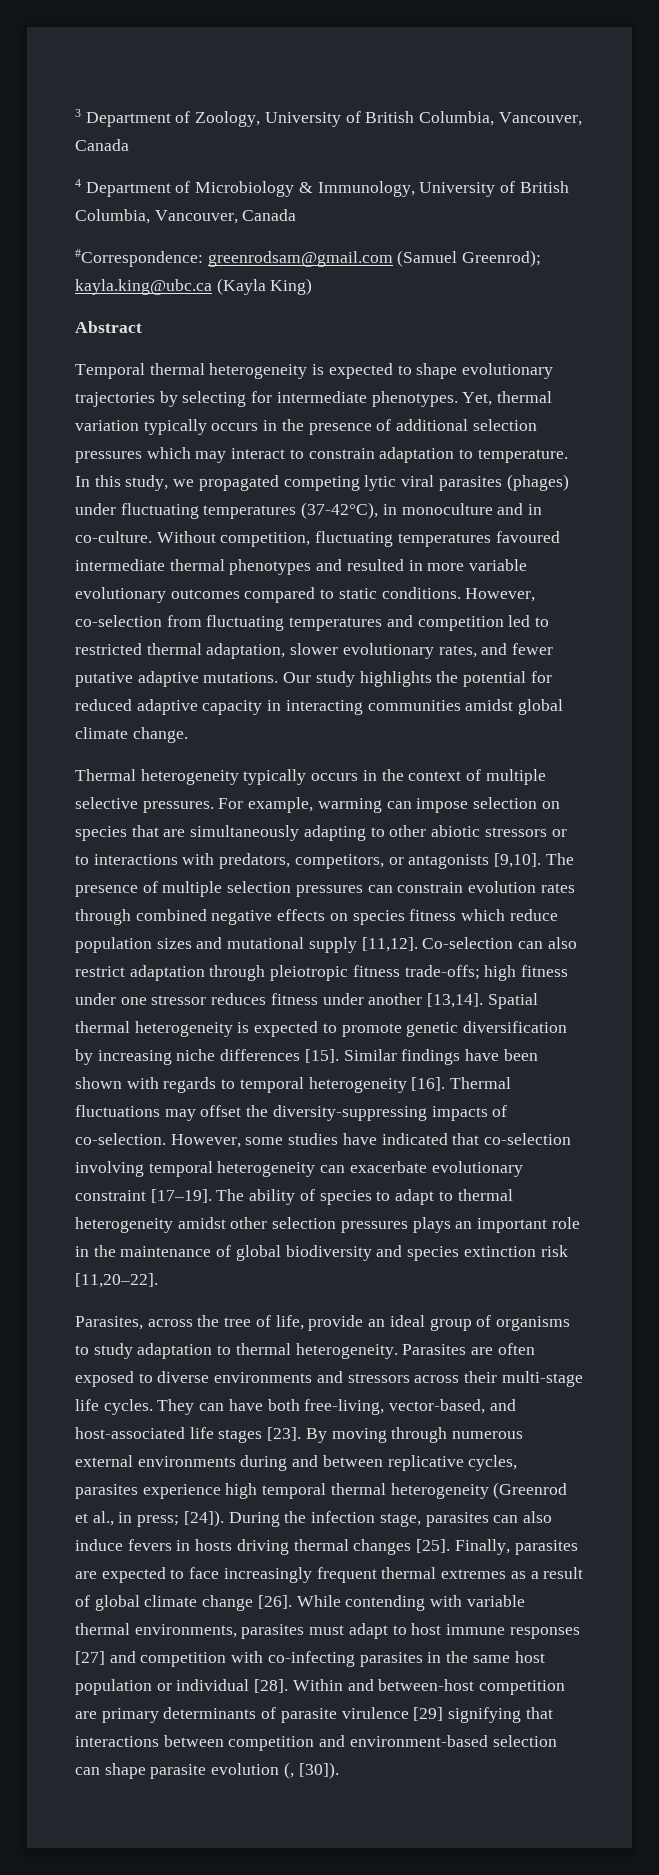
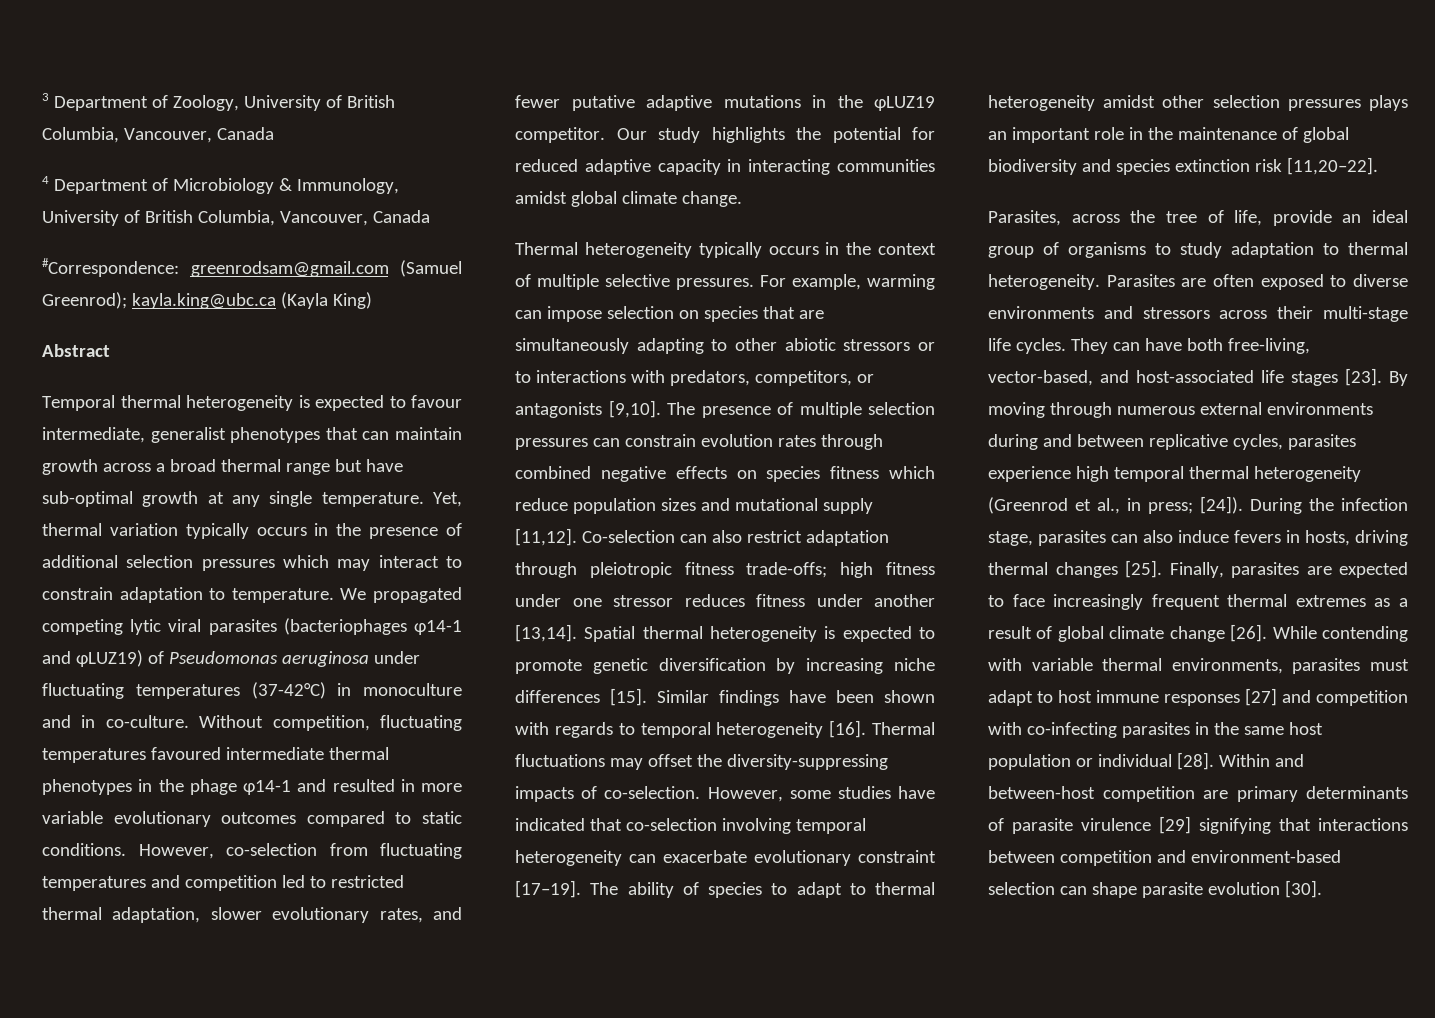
[416,363,554,379] [75,391,458,407] shape evolutionary trajectories by selecting for intermediate phenotypes. -> [411,395,462,408] [42,427,463,443] [42,459,403,475] [42,491,424,507] favour intermediate, generalist phenotypes that can maintain growth across a broad thermal range but have sub-optimal growth at any single temperature.
[75,475,195,491] In this study, we -> [340,588,367,600] We
[506,474,569,491] (phages) -> [283,618,462,635] [42,650,369,667] (bacteriophages φ14-1 and φLUZ19) of Pseudomonas aeruginosa
[301,502,379,519] (37-42°C), -> [251,682,326,699] (37-42°C)
(312, 567) none -> [138,779,291,795] in the phage φ14-1
[203,672,279,683] mutations. -> [723,95,935,111] [515,127,605,143] mutations in the φLUZ19 competitor.
[195,1539,233,1551] hosts -> [1305,530,1350,546] hosts,
[283,1762,339,1779] (, [30]). -> [1284,880,1322,898] [30].

